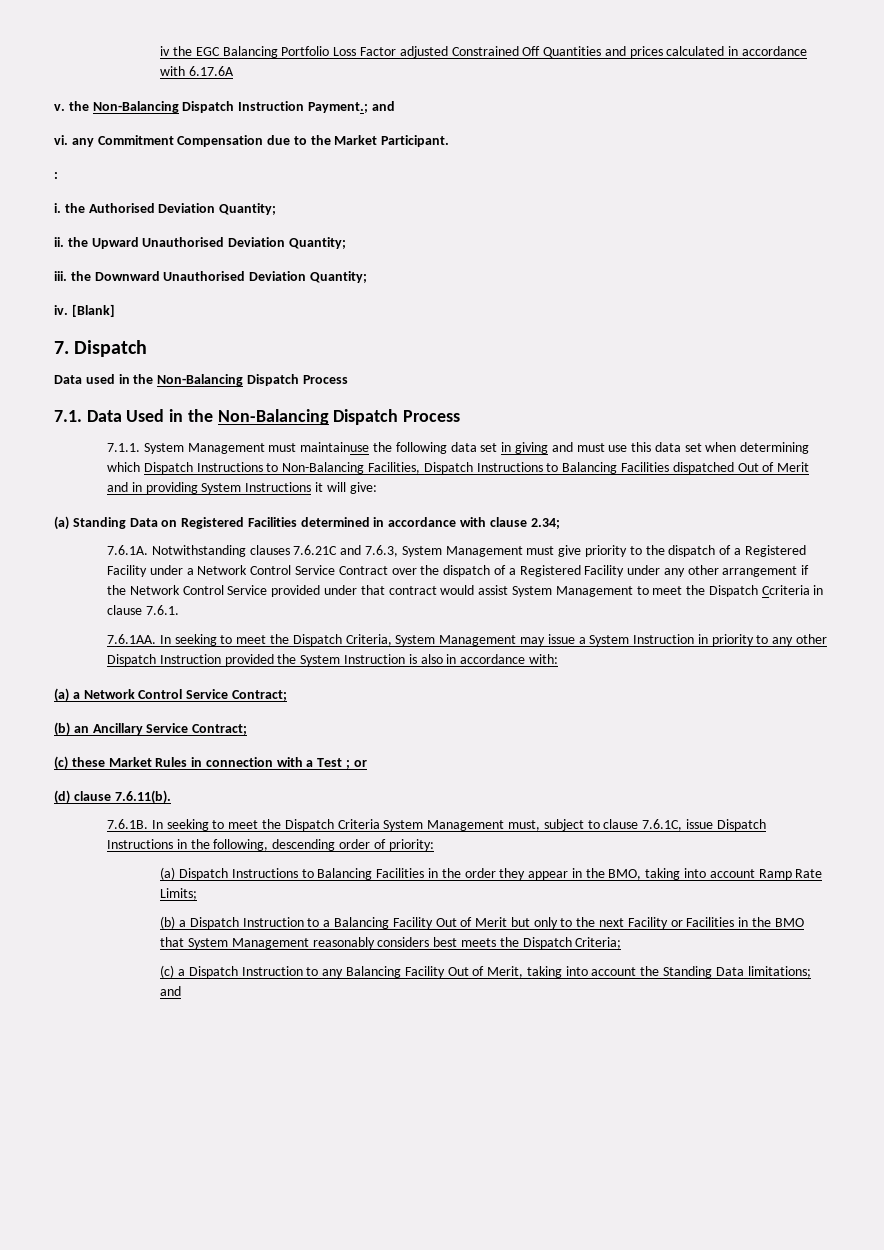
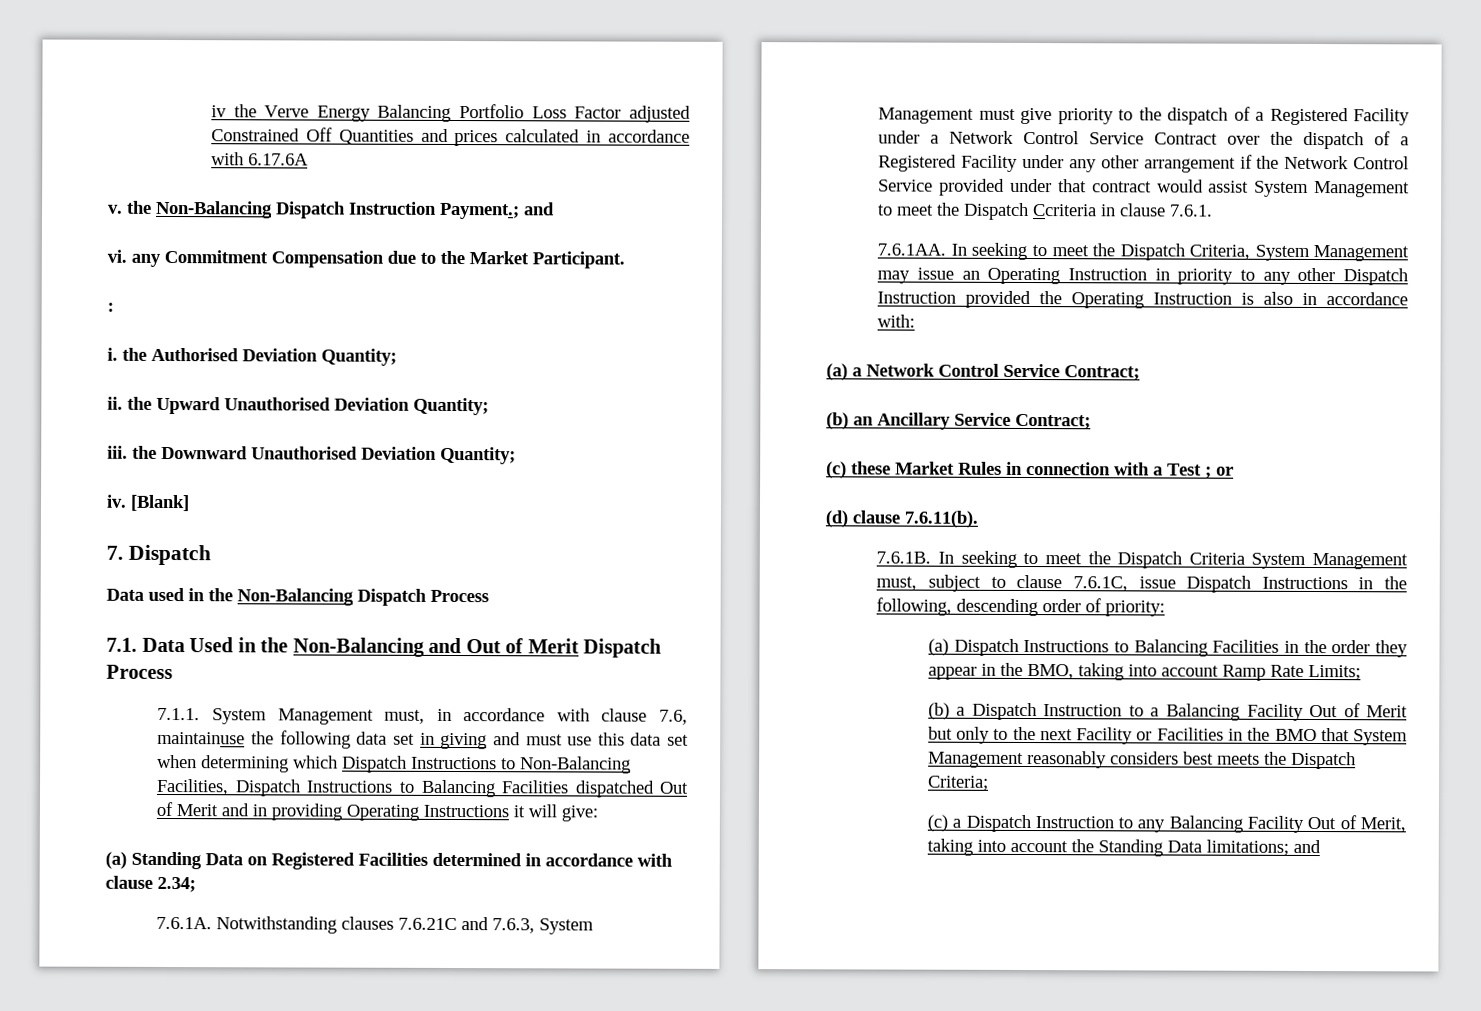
[195,47,220,56] EGC -> [264,105,371,122] Verve Energy
(329, 417) none -> [428,637,579,654] and Out of Merit
[268,443,297,452] must -> [384,708,688,725] must, in accordance with clause 7.6,
[201,483,242,494] System -> [346,804,420,821] Operating
[578,635,630,646] a System -> [961,267,1061,285] an Operating
[300,655,341,666] System -> [1071,292,1145,309] Operating

